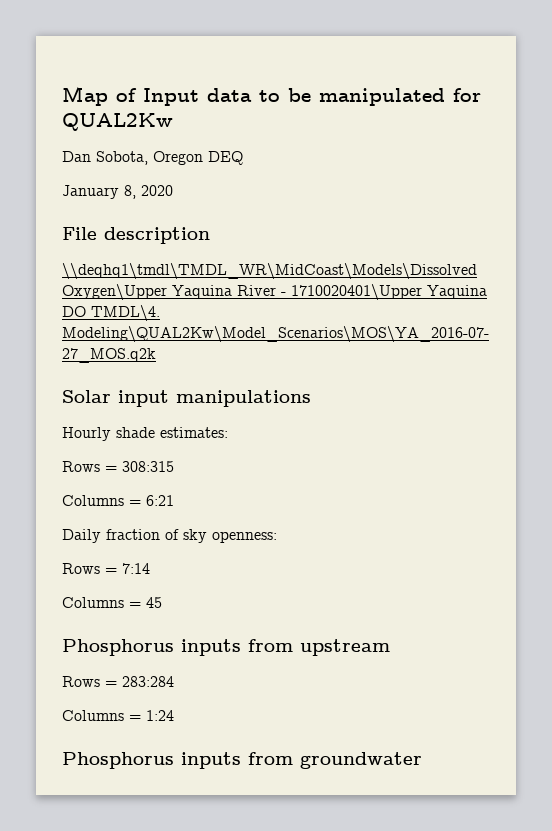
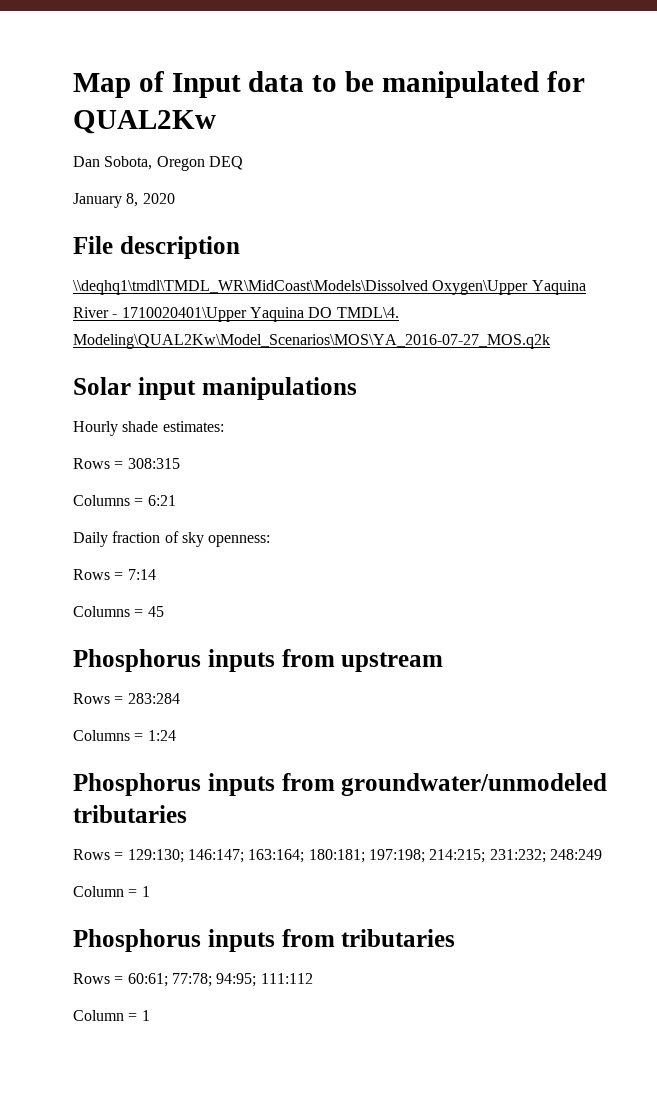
[300,752,422,769] groundwater -> [341,773,608,796] [73,805,187,823] [73,849,602,863] [73,886,150,897] [73,929,456,952] [73,973,313,987] [73,1010,150,1021] groundwater/unmodeled tributaries // Rows = 129:130; 146:147; 163:164; 180:181; 197:198; 214:215; 231:232; 248:249 // Column = 1 // Phosphorus inputs from tributaries // Rows = 60:61; 77:78; 94:95; 111:112 // Column = 1

